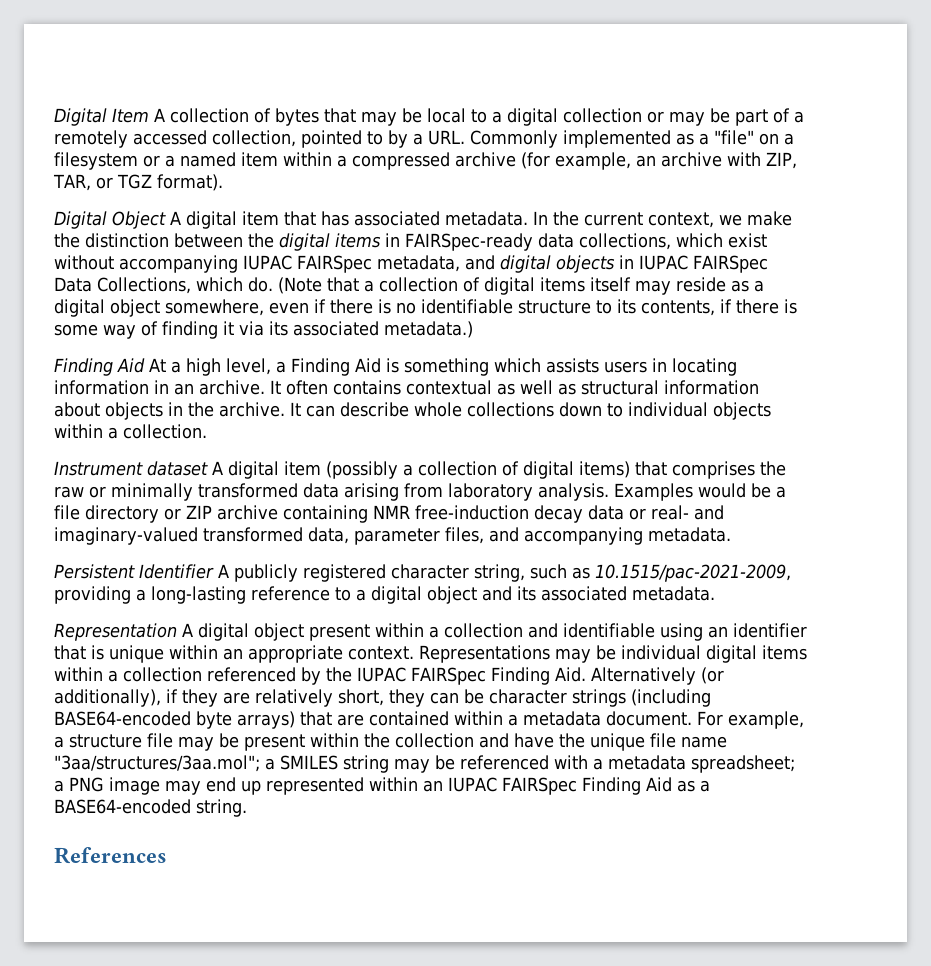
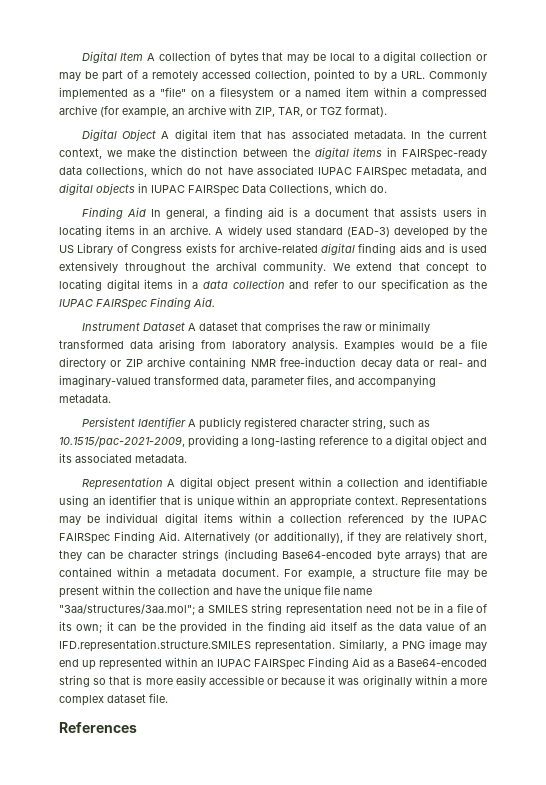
[727,233,767,248] [54,255,238,273] exist without accompanying -> [187,165,314,175] do not have associated
[278,277,764,295] [54,299,797,317] [54,321,473,339] [54,358,541,376] (Note that a collection of digital items itself may reside as a digital object somewhere, even if there is no identifiable structure to its contents, if there is some way of finding it via its associated metadata.) // Finding Aid At a high level, a Finding Aid is something which -> [81,207,396,219] // Finding Aid In general, a finding aid is a document that
[54,380,149,395] information -> [106,225,136,235] items
[270,380,759,395] [54,402,771,420] [54,424,207,439] [54,461,630,479] It often contains contextual as well as structural information about objects in the archive. It can describe whole collections down to individual objects within a collection. // Instrument dataset A digital item (possibly a collection of digital items) -> [215,225,487,238] [59,243,488,255] [59,261,487,274] [59,279,488,292] [59,297,215,310] [81,322,238,331] A widely used standard (EAD-3) developed by the US Library of Congress exists for archive-related digital finding aids and is used extensively throughout the archival community. We extend that concept to locating digital items in a data collection and refer to our specification as the IUPAC FAIRSpec Finding Aid. // Instrument Dataset A dataset
[54,711,191,726] BASE64-encoded -> [282,551,373,559] Base64-encoded
[394,755,795,773] may be referenced with a metadata spreadsheet; -> [285,603,487,616] [59,621,488,634] [59,639,388,652] representation need not be in a file of its own; it can be the provided in the finding aid itself as the data value of an IFD.representation.structure.SMILES representation. Similarly,
[54,799,247,817] BASE64-encoded string. -> [397,659,487,667] [59,675,488,687] [59,693,168,706] Base64-encoded string so that is more easily accessible or because it was originally within a more complex dataset file.

